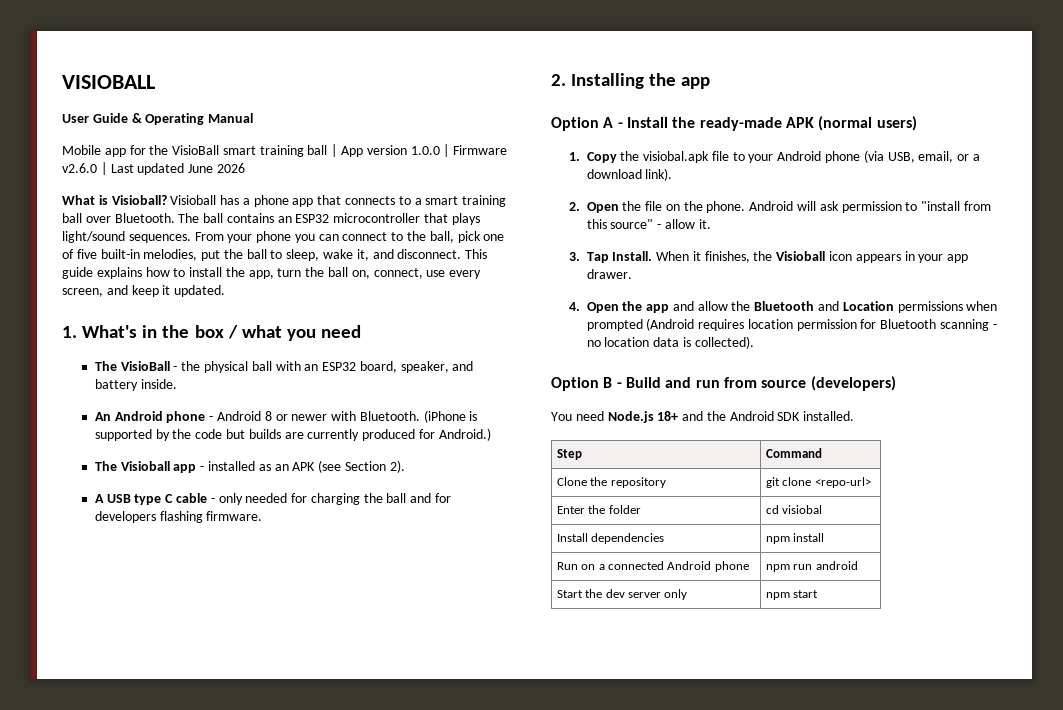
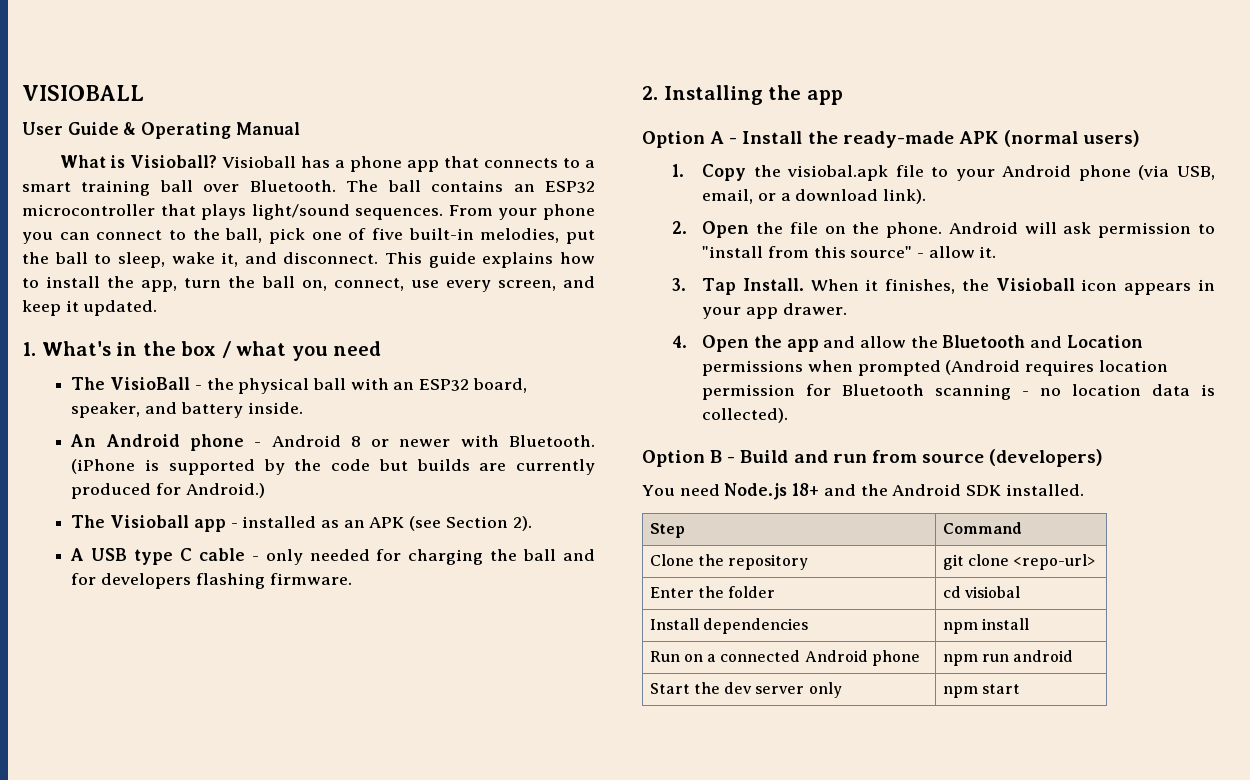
[62,144,508,157] [62,162,245,175] // Mobile app for the VisioBall smart training ball | App version 1.0.0 | Firmware v2.6.0 | Last updated June 2026 -> (300, 128) none

